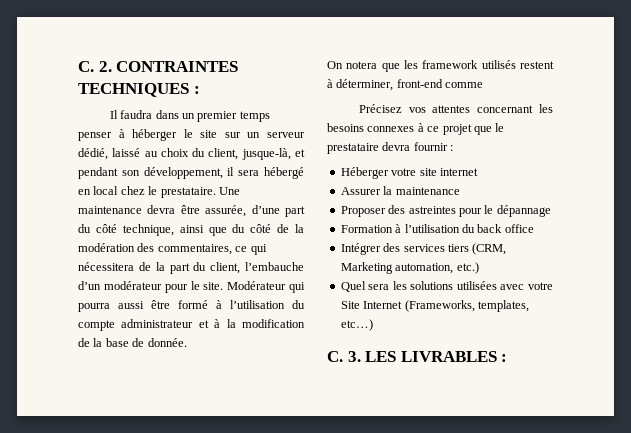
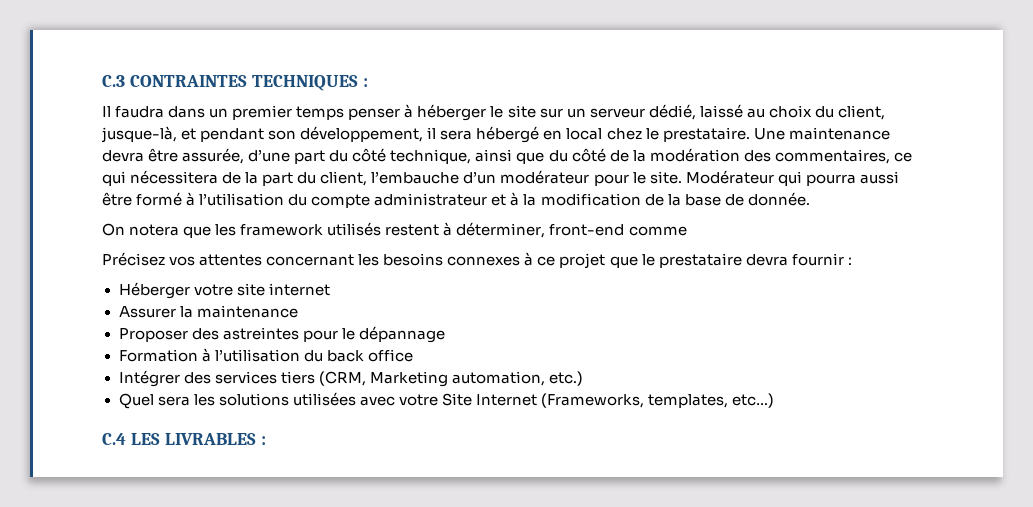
[78,61,112,72] C. 2. -> [102,75,125,87] C.3
[327,351,361,362] C. 3. -> [102,433,126,445] C.4

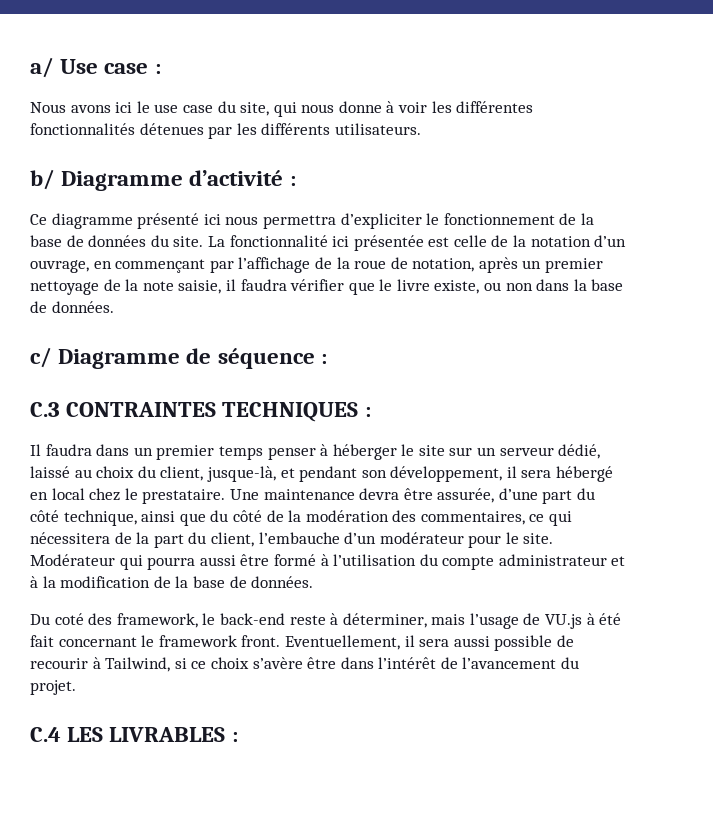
(102, 81) none -> [30,57,161,78] [30,101,534,117] [30,123,421,139] [30,169,296,191] [30,213,594,229] [30,235,627,251] [30,257,604,273] [30,279,624,295] [30,301,114,313] [30,347,327,369] a/ Use case : // Nous avons ici le use case du site, qui nous donne à voir les différentes fonctionnalités détenues par les différents utilisateurs. // b/ Diagramme d’activité : // Ce diagramme présenté ici nous permettra d’expliciter le fonctionnement de la base de données du site. La fonctionnalité ici présentée est celle de la notation d’un ouvrage, en commençant par l’affichage de la roue de notation, après un premier nettoyage de la note saisie, il faudra vérifier que le livre existe, ou non dans la base de données. // c/ Diagramme de séquence : //
[747,192,810,206] [102,222,687,238] [102,252,852,269] [118,282,330,299] [118,305,298,318] [118,326,445,343] [118,348,413,362] [118,370,583,387] [118,392,775,409] donnée. // On notera que les framework utilisés restent à déterminer, front-end comme // Précisez vos attentes concernant les besoins connexes à ce projet que le prestataire devra fournir : // Héberger votre site internet // Assurer la maintenance // Proposer des astreintes pour le dépannage // Formation à l’utilisation du back office // Intégrer des services tiers (CRM, Marketing automation, etc.) // Quel sera les solutions utilisées avec votre Site Internet (Frameworks, templates, etc…) -> [251,576,314,588] [30,613,622,629] [30,635,574,651] [30,657,580,672] [30,680,76,695] données. // Du coté des framework, le back-end reste à déterminer, mais l’usage de VU.js à été fait concernant le framework front. Eventuellement, il sera aussi possible de recourir à Tailwind, si ce choix s’avère être dans l’intérêt de l’avancement du projet.

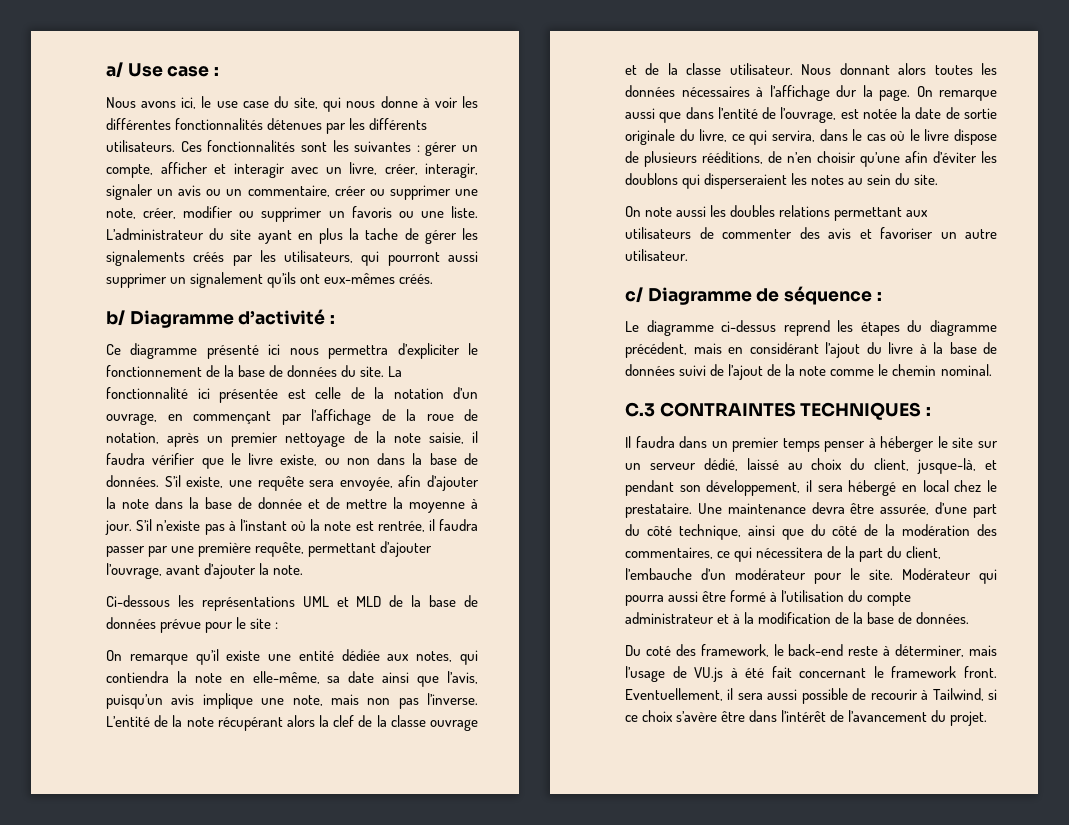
[115,102,133,113] ici -> [181,97,197,109] ici,
(421, 129) none -> [180,140,478,156] [106,162,478,178] [106,184,478,200] [106,206,478,222] [106,228,479,244] [106,250,478,266] [106,272,434,288] Ces fonctionnalités sont les suivantes : gérer un compte, afficher et interagir avec un livre, créer, interagir, signaler un avis ou un commentaire, créer ou supprimer une note, créer, modifier ou supprimer un favoris ou une liste. L’administrateur du site ayant en plus la tache de gérer les signalements créés par les utilisateurs, qui pourront aussi supprimer un signalement qu’ils ont eux-mêmes créés.
(114, 307) none -> [164,475,479,491] [106,497,478,513] [105,519,479,535] [106,541,433,557] [106,563,304,579] [106,595,479,611] [106,617,279,633] [106,649,478,665] [106,671,479,687] [106,693,478,709] [106,715,478,731] [625,63,997,75] [625,85,997,101] [625,107,997,123] [625,129,997,145] [625,151,997,167] [625,173,939,189] [625,205,929,221] [625,227,997,239] [625,249,688,261] S’il existe, une requête sera envoyée, afin d’ajouter la note dans la base de donnée et de mettre la moyenne à jour. S’il n’existe pas à l’instant où la note est rentrée, il faudra passer par une première requête, permettant d’ajouter l’ouvrage, avant d’ajouter la note. // Ci-dessous les représentations UML et MLD de la base de données prévue pour le site : // On remarque qu’il existe une entité dédiée aux notes, qui contiendra la note en elle-même, sa date ainsi que l’avis, puisqu’un avis implique une note, mais non pas l’inverse. L’entité de la note récupérant alors la clef de la classe ouvrage et de la classe utilisateur. Nous donnant alors toutes les données nécessaires à l’affichage dur la page. On remarque aussi que dans l’entité de l’ouvrage, est notée la date de sortie originale du livre, ce qui servira, dans le cas où le livre dispose de plusieurs rééditions, de n’en choisir qu’une afin d’éviter les doublons qui disperseraient les notes au sein du site. // On note aussi les doubles relations permettant aux utilisateurs de commenter des avis et favoriser un autre utilisateur.
(327, 359) none -> [625,320,997,336] [625,342,997,358] [625,364,992,380] // Le diagramme ci-dessus reprend les étapes du diagramme précédent, mais en considérant l’ajout du livre à la base de données suivi de l’ajout de la note comme le chemin nominal.
[30,727,238,742] // C.4 LES LIVRABLES : -> (988, 718) none

